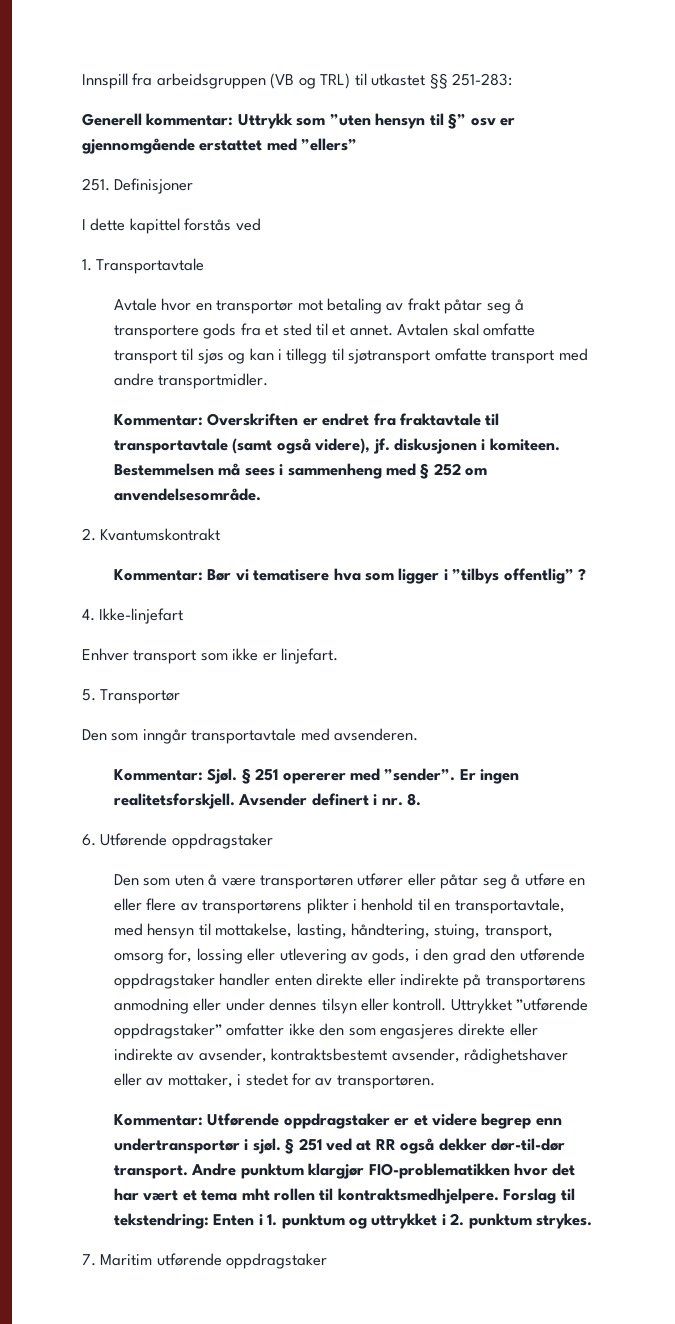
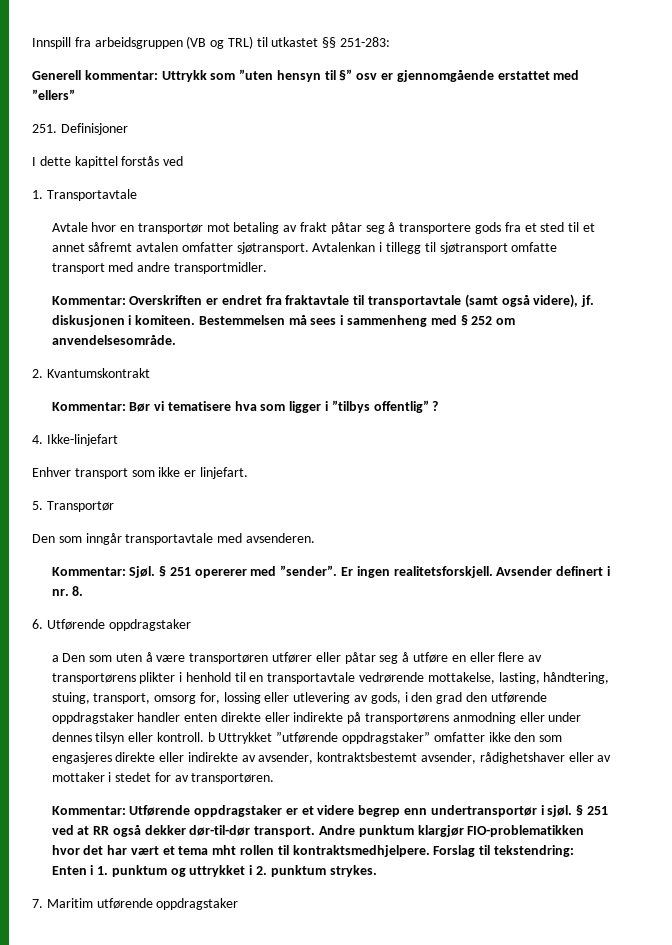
[349,323,536,336] [113,348,274,364] annet. Avtalen skal omfatte transport til sjøs og kan -> [51,242,376,254] annet såfremt avtalen omfatter sjøtransport. Avtalenkan
(273, 841) none -> [51,655,59,662] a
[454,898,565,914] [113,923,211,939] transportavtale, med hensyn til -> [267,672,425,684] transportavtale vedrørende
(447, 1004) none -> [207,732,215,742] b
[167,1073,233,1088] mottaker, -> [51,772,105,782] mottaker

